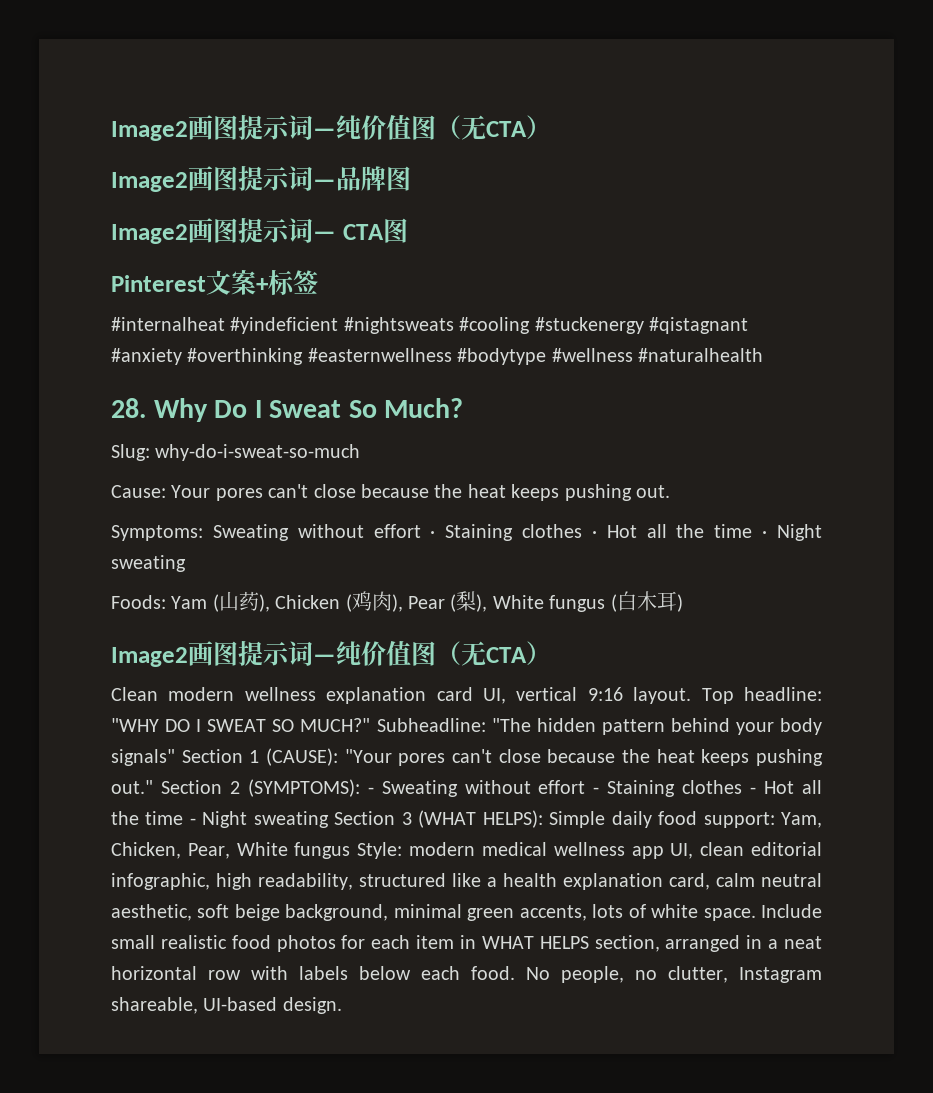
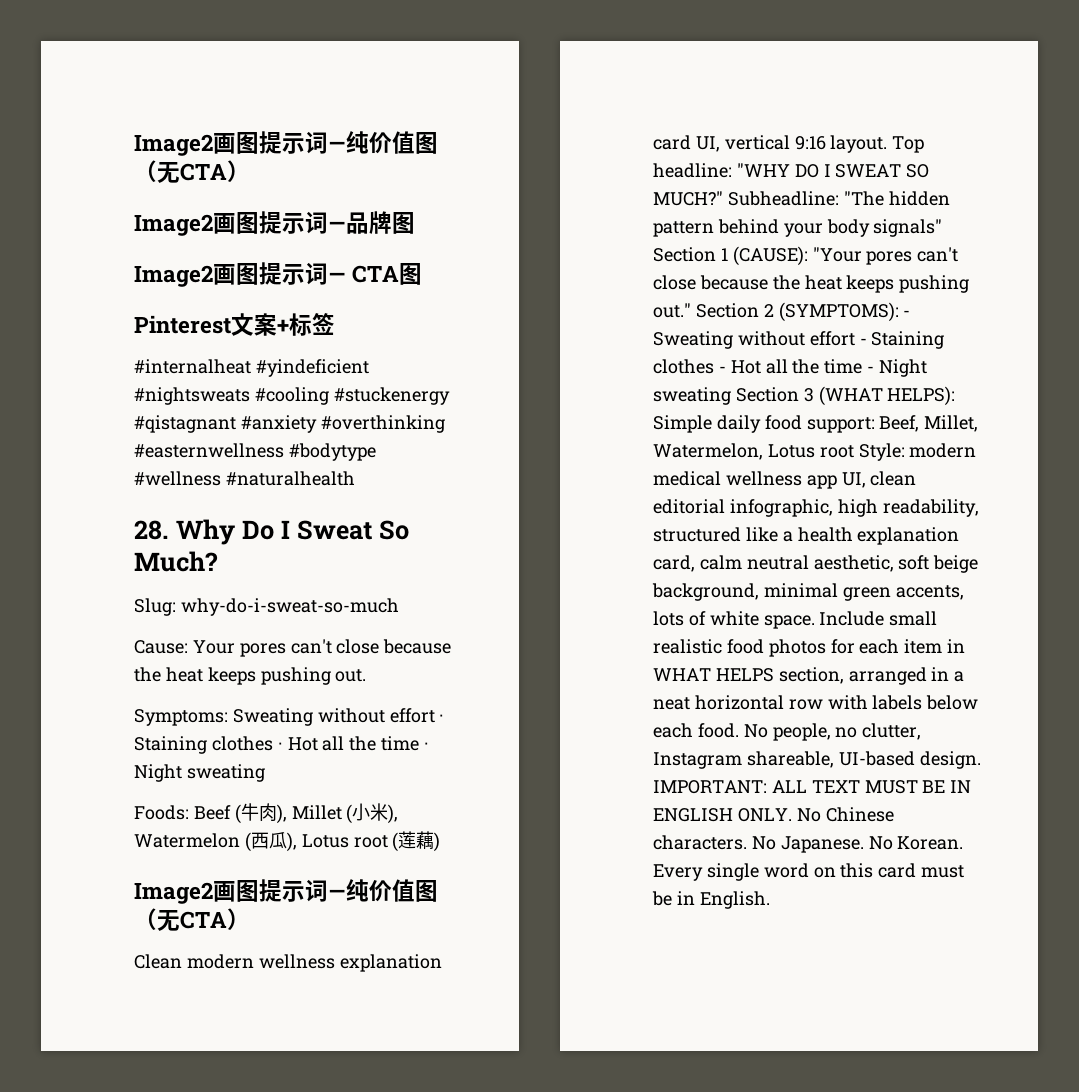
[171,591,677,612] Yam (山药), Chicken (鸡肉), Pear (梨), White fungus (白木耳 -> [193,803,399,824] [134,831,435,852] Beef (牛肉), Millet (小米), Watermelon (西瓜), Lotus root (莲藕
[780,812,822,828] [111,842,351,859] Yam, Chicken, Pear, White fungus -> [879,415,979,432] [653,443,854,460] Beef, Millet, Watermelon, Lotus root
(342, 1005) none -> [653,780,972,794] [653,807,894,822] [653,835,964,853] [653,863,965,881] [652,891,770,909] IMPORTANT: ALL TEXT MUST BE IN ENGLISH ONLY. No Chinese characters. No Japanese. No Korean. Every single word on this card must be in English.

